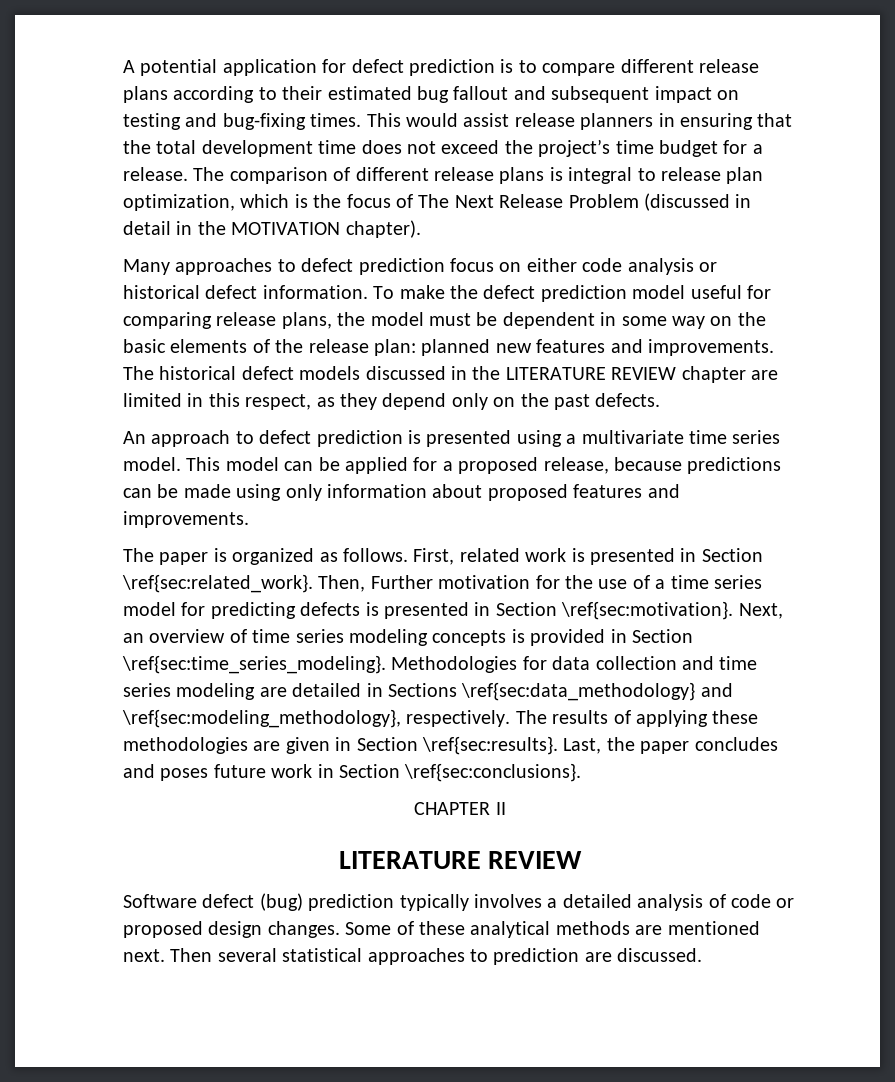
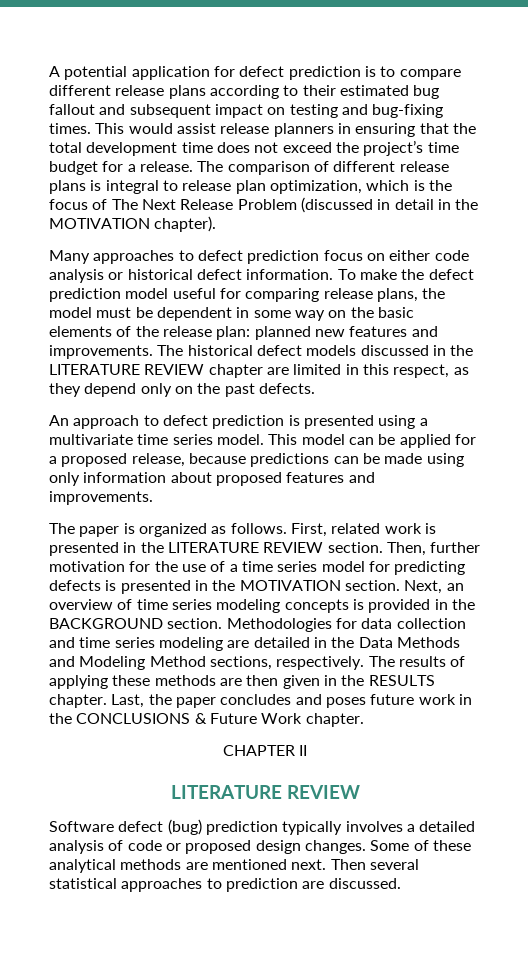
[701,548,763,562] [122,574,433,593] Section \ref{sec:related_work}. Then, Further -> [140,542,481,556] the LITERATURE REVIEW section. Then, further
[495,601,734,620] Section \ref{sec:motivation}. -> [212,580,400,591] the MOTIVATION section.
[631,629,693,643] [122,655,386,674] Section \ref{sec:time_series_modeling}. -> [451,599,475,610] [49,618,223,629] the BACKGROUND section.
[388,682,733,701] [122,709,401,728] Sections \ref{sec:data_methodology} and \ref{sec:modeling_methodology}, -> [331,637,460,648] [49,656,272,670] the Data Methods and Modeling Method sections,
[123,736,558,755] methodologies are given in Section \ref{sec:results}. -> [154,675,435,689] [49,694,107,708] methods are then given in the RESULTS chapter.
[339,763,582,782] Section \ref{sec:conclusions}. -> [49,713,364,727] the CONCLUSIONS & Future Work chapter.

